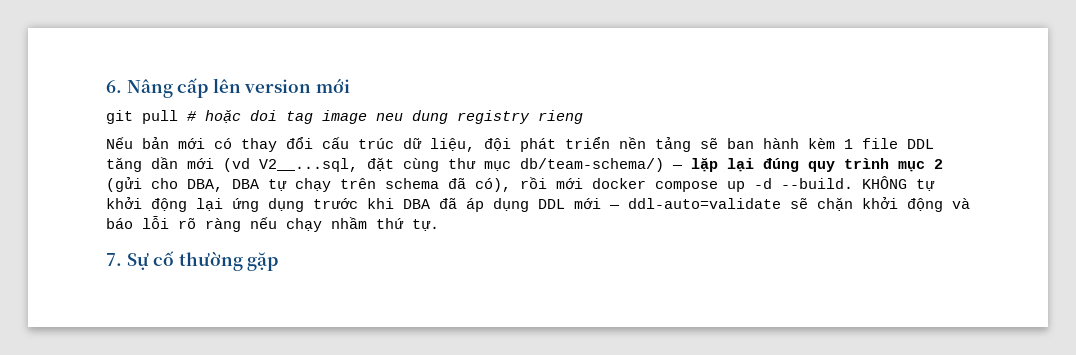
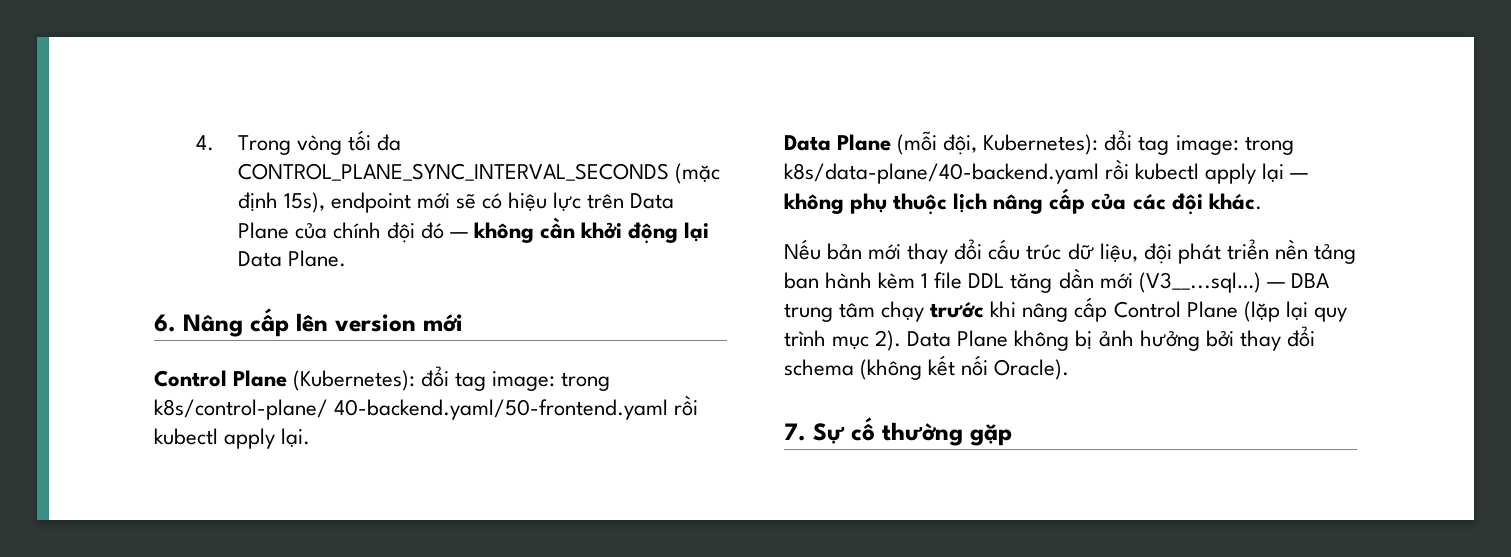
(106, 86) none -> [195,130,401,155] [237,163,720,184] [237,192,675,213] [237,217,710,244] [237,250,346,267] 4. Trong vòng tối đa CONTROL_PLANE_SYNC_INTERVAL_SECONDS (mặc định 15s), endpoint mới sẽ có hiệu lực trên Data Plane của chính đội đó — không cần khởi động lại Data Plane. //
[106,109,583,124] git pull # hoặc doi tag image neu dung registry rieng -> [154,366,611,391] [154,395,699,420] [154,428,311,449] [784,130,1294,155] [784,159,1309,184] [784,188,1262,215] Control Plane (Kubernetes): đổi tag image: trong k8s/control-plane/ 40-backend.yaml/50-frontend.yaml rồi kubectl apply lại. // Data Plane (mỗi đội, Kubernetes): đổi tag image: trong k8s/data-plane/40-backend.yaml rồi kubectl apply lại — không phụ thuộc lịch nâng cấp của các đội khác.
[214,138,232,149] có -> (902, 252) none
[700,138,718,149] sẽ -> (1356, 254) none
[223,157,943,172] [106,176,935,192] [106,197,970,212] [106,216,439,232] (vd V2__...sql, đặt cùng thư mục db/team-schema/) — lặp lại đúng quy trình mục 2 (gửi cho DBA, DBA tự chạy trên schema đã có), rồi mới docker compose up -d --build. KHÔNG tự khởi động lại ứng dụng trước khi DBA đã áp dụng DDL mới — ddl-auto=validate sẽ chặn khởi động và báo lỗi rõ ràng nếu chạy nhầm thứ tự. -> [1138,272,1329,293] [784,297,1347,322] [784,326,1315,351] [784,355,1070,380] (V3__...sql…) — DBA trung tâm chạy trước khi nâng cấp Control Plane (lặp lại quy trình mục 2). Data Plane không bị ảnh hưởng bởi thay đổi schema (không kết nối Oracle).

